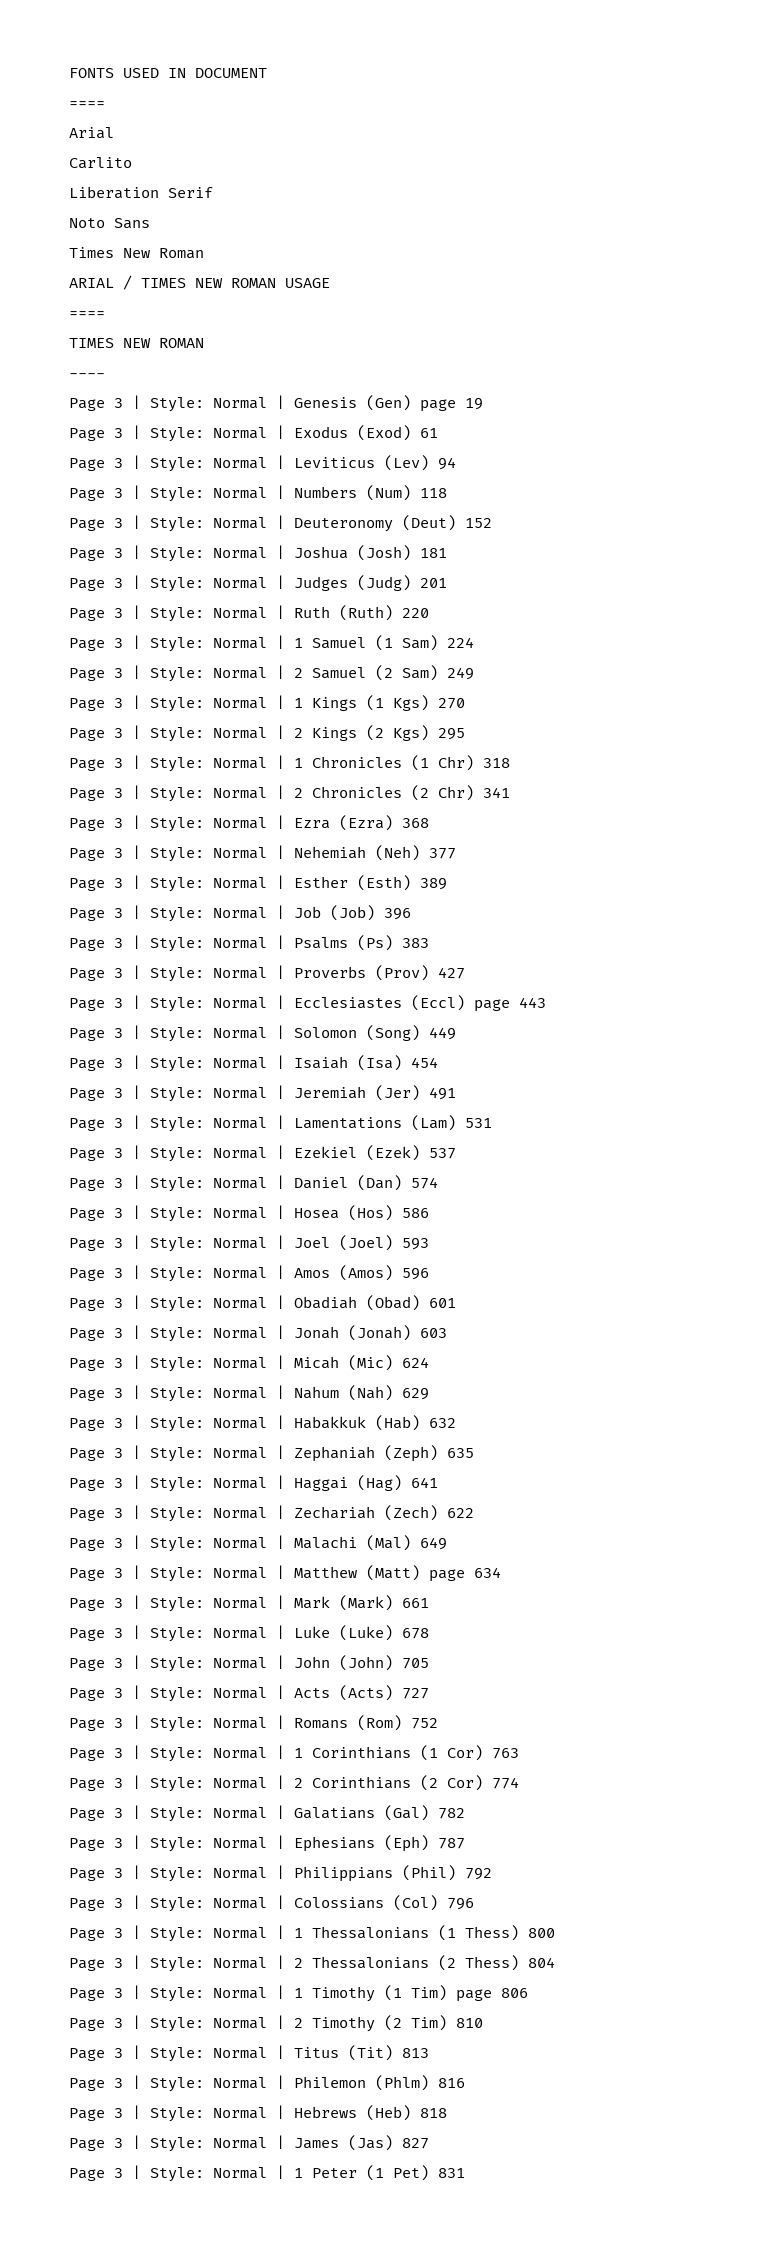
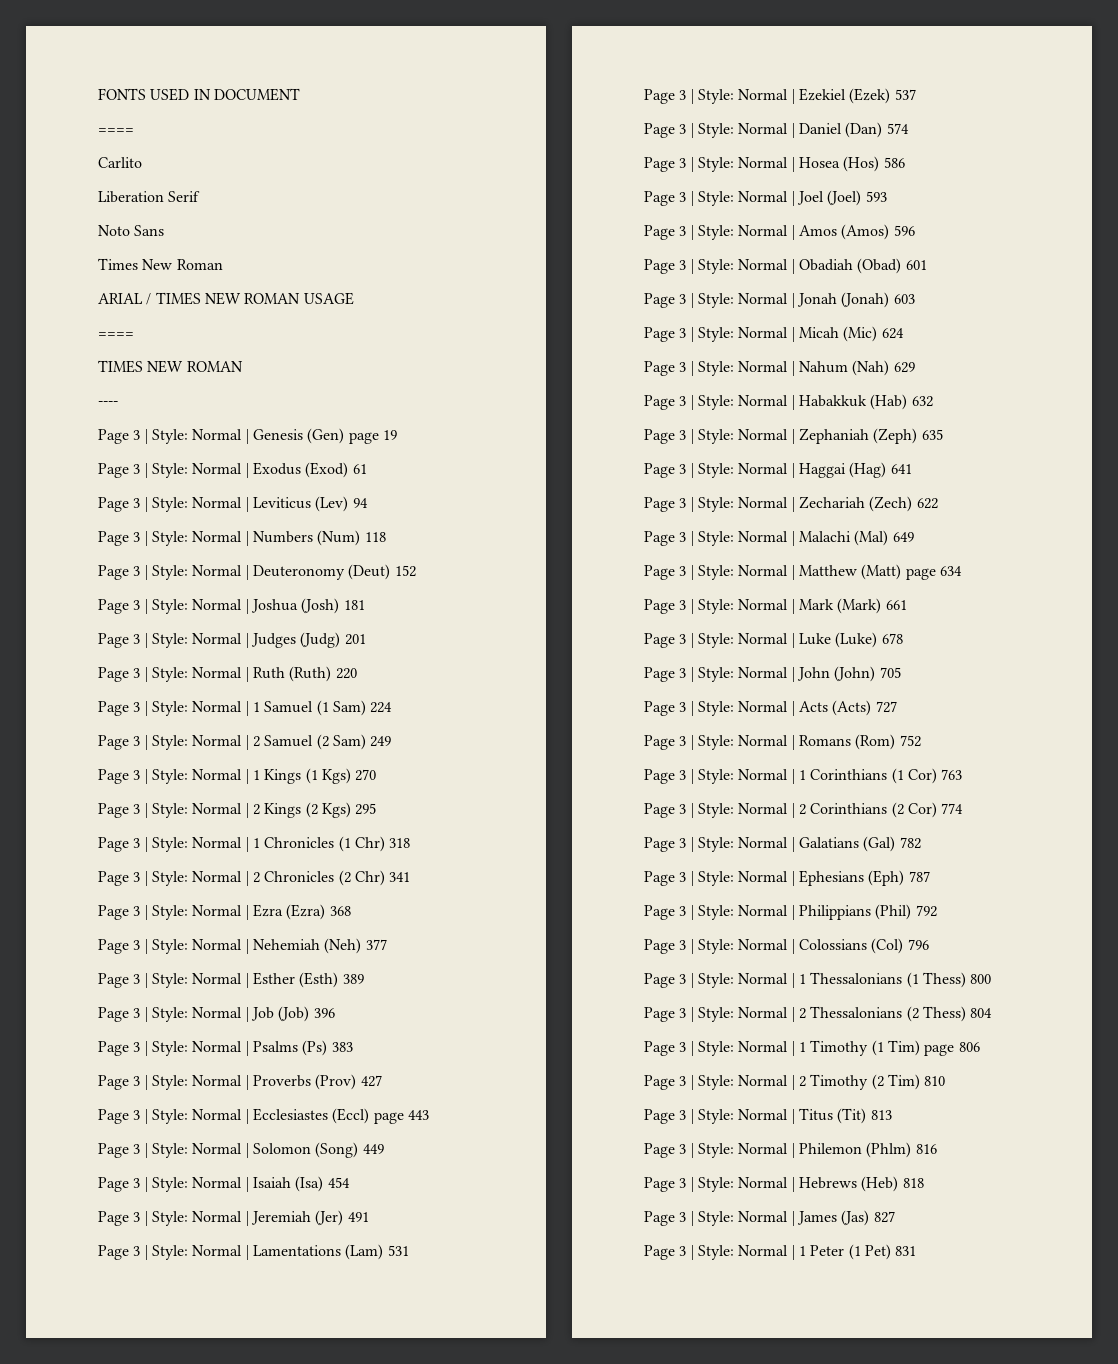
[69,127,114,139] // Arial -> (134, 131) none

